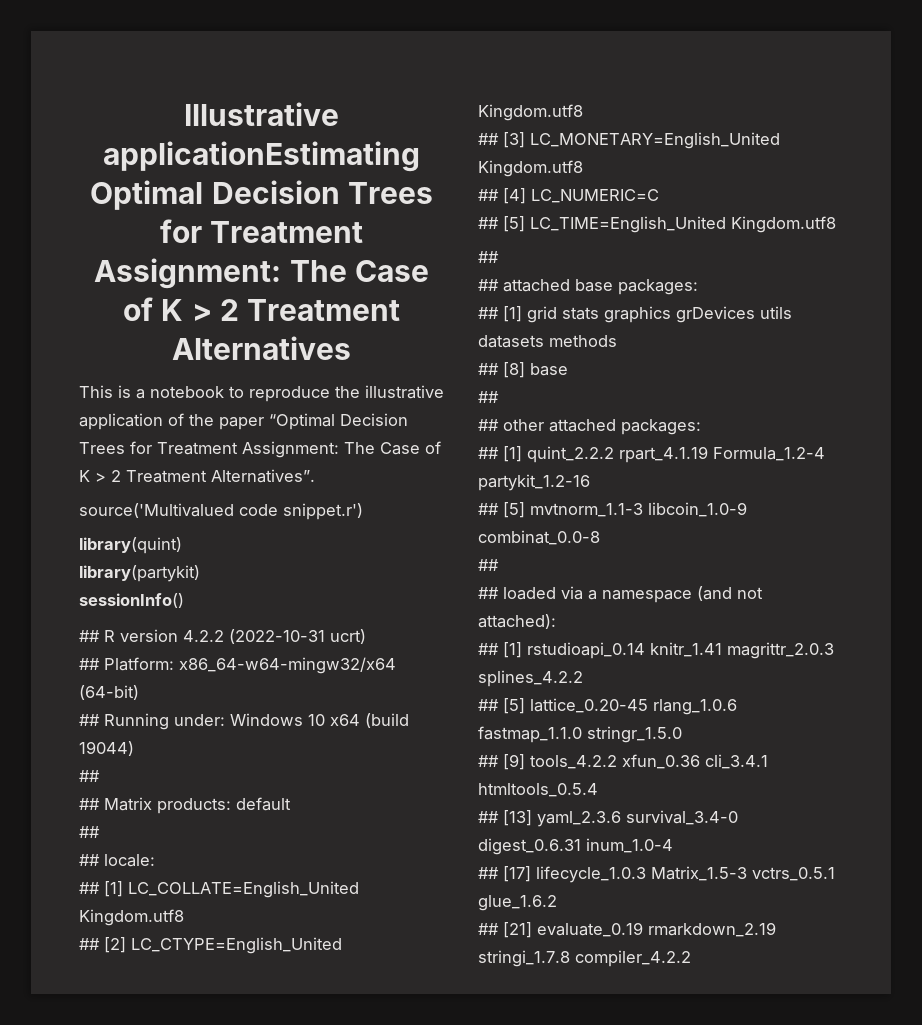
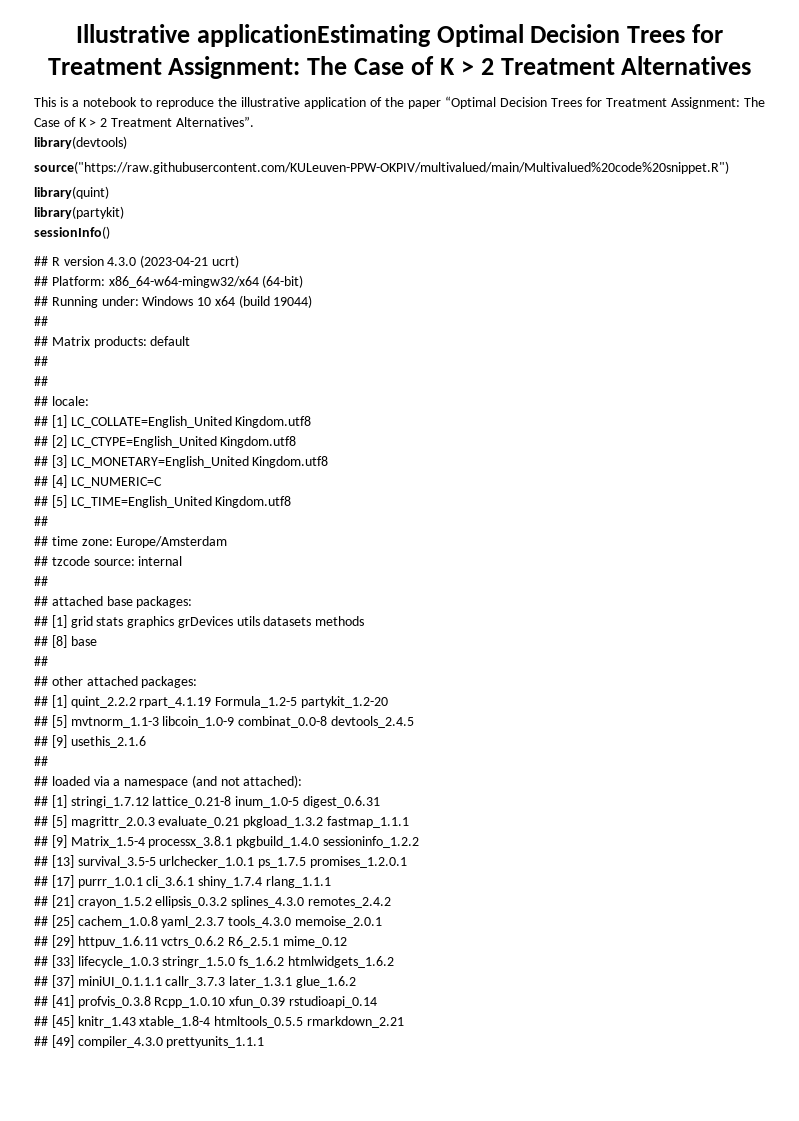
[79,503,363,520] source('Multivalued code snippet.r') -> [34,136,127,149] [34,161,729,174] library(devtools) // source("https://raw.githubusercontent.com/KULeuven-PPW-OKPIV/multivalued/main/Multivalued%20code%20snippet.R")
[183,629,325,644] 4.2.2 (2022-10-31 -> [107,255,209,268] 4.3.0 (2023-04-21
(100, 860) none -> [34,396,48,406] // ##
(499, 257) none -> [34,536,228,548] [34,556,183,566] [34,576,48,586] // ## time zone: Europe/Amsterdam // ## tzcode source: internal // ##
[713,447,825,461] [478,474,590,491] Formula_1.2-4 partykit_1.2-16 -> [215,696,388,708] Formula_1.2-5 partykit_1.2-20
(600, 537) none -> [330,716,414,728] [34,735,146,748] devtools_2.4.5 // ## [9] usethis_2.1.6
[527,642,834,659] [478,670,583,687] [478,698,737,715] [478,726,682,743] [478,754,768,770] [478,783,598,797] [478,810,738,827] [478,838,673,855] [478,866,835,883] [478,895,557,911] [478,922,776,938] [478,950,691,967] rstudioapi_0.14 knitr_1.41 magrittr_2.0.3 splines_4.2.2 // ## [5] lattice_0.20-45 rlang_1.0.6 fastmap_1.1.0 stringr_1.5.0 // ## [9] tools_4.2.2 xfun_0.36 cli_3.4.1 htmltools_0.5.4 // ## [13] yaml_2.3.6 survival_3.4-0 digest_0.6.31 inum_1.0-4 // ## [17] lifecycle_1.0.3 Matrix_1.5-3 vctrs_0.5.1 glue_1.6.2 // ## [21] evaluate_0.19 rmarkdown_2.19 stringi_1.7.8 compiler_4.2.2 -> [70,796,380,808] [34,815,409,828] [34,835,419,848] [34,855,407,868] [34,875,331,888] [34,895,391,908] [34,915,382,928] [34,935,347,948] [34,955,394,968] [34,975,356,988] [34,995,377,1008] [34,1015,404,1028] [34,1035,265,1048] stringi_1.7.12 lattice_0.21-8 inum_1.0-5 digest_0.6.31 // ## [5] magrittr_2.0.3 evaluate_0.21 pkgload_1.3.2 fastmap_1.1.1 // ## [9] Matrix_1.5-4 processx_3.8.1 pkgbuild_1.4.0 sessioninfo_1.2.2 // ## [13] survival_3.5-5 urlchecker_1.0.1 ps_1.7.5 promises_1.2.0.1 // ## [17] purrr_1.0.1 cli_3.6.1 shiny_1.7.4 rlang_1.1.1 // ## [21] crayon_1.5.2 ellipsis_0.3.2 splines_4.3.0 remotes_2.4.2 // ## [25] cachem_1.0.8 yaml_2.3.7 tools_4.3.0 memoise_2.0.1 // ## [29] httpuv_1.6.11 vctrs_0.6.2 R6_2.5.1 mime_0.12 // ## [33] lifecycle_1.0.3 stringr_1.5.0 fs_1.6.2 htmlwidgets_1.6.2 // ## [37] miniUI_0.1.1.1 callr_3.7.3 later_1.3.1 glue_1.6.2 // ## [41] profvis_0.3.8 Rcpp_1.0.10 xfun_0.39 rstudioapi_0.14 // ## [45] knitr_1.43 xtable_1.8-4 htmltools_0.5.5 rmarkdown_2.21 // ## [49] compiler_4.3.0 prettyunits_1.1.1

